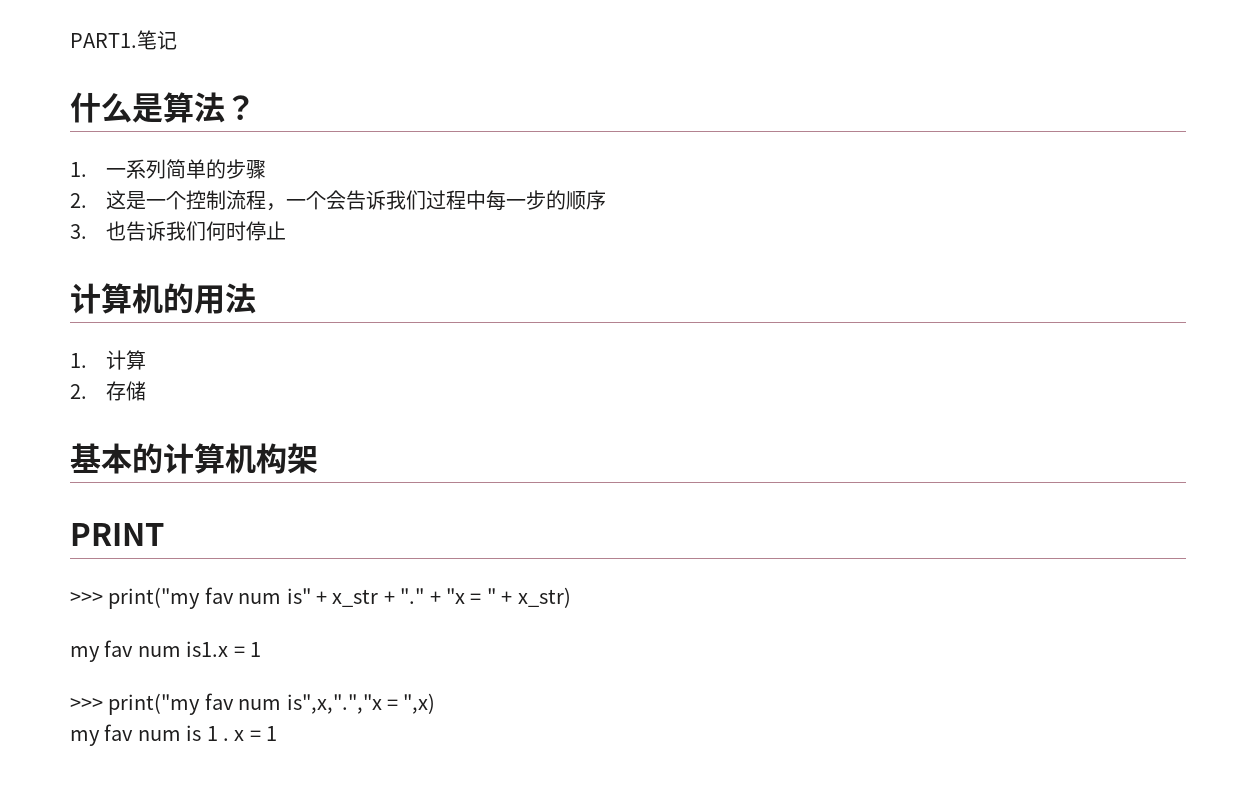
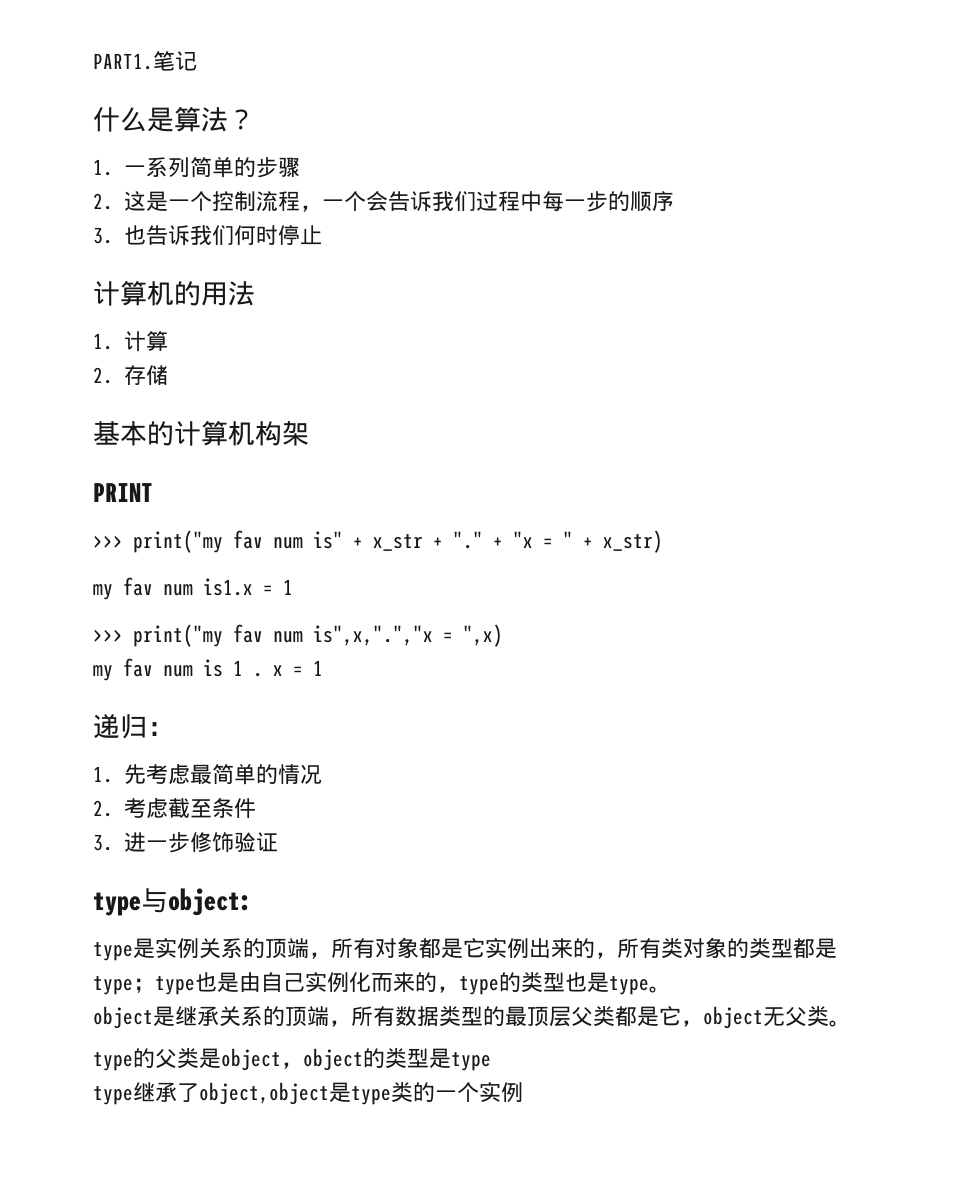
(278, 733) none -> [93,714,174,739] [93,764,322,785] [93,798,256,819] [93,832,278,853] [93,888,252,916] [93,937,837,961] [93,972,671,995] [93,1006,851,1029] [93,1048,491,1071] [93,1082,523,1105] // 递归： // 1.先考虑最简单的情况 // 2.考虑截至条件 // 3.进一步修饰验证 // type与object: // type是实例关系的顶端，所有对象都是它实例出来的，所有类对象的类型都是type；type也是由自己实例化而来的，type的类型也是type。 // object是继承关系的顶端，所有数据类型的最顶层父类都是它，object无父类。 // type的父类是object，object的类型是type // type继承了object,object是type类的一个实例

